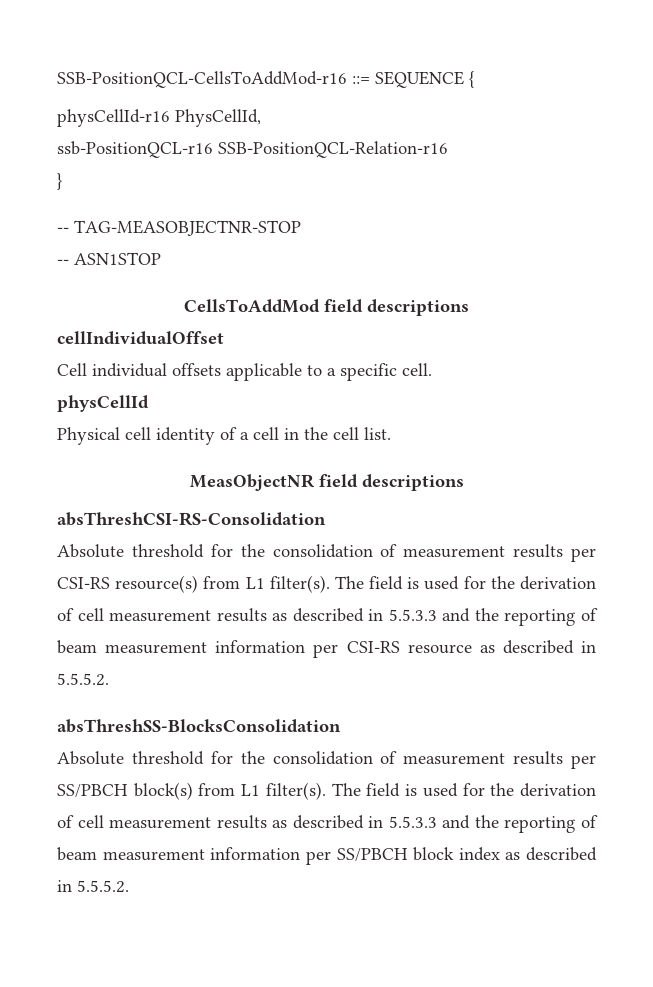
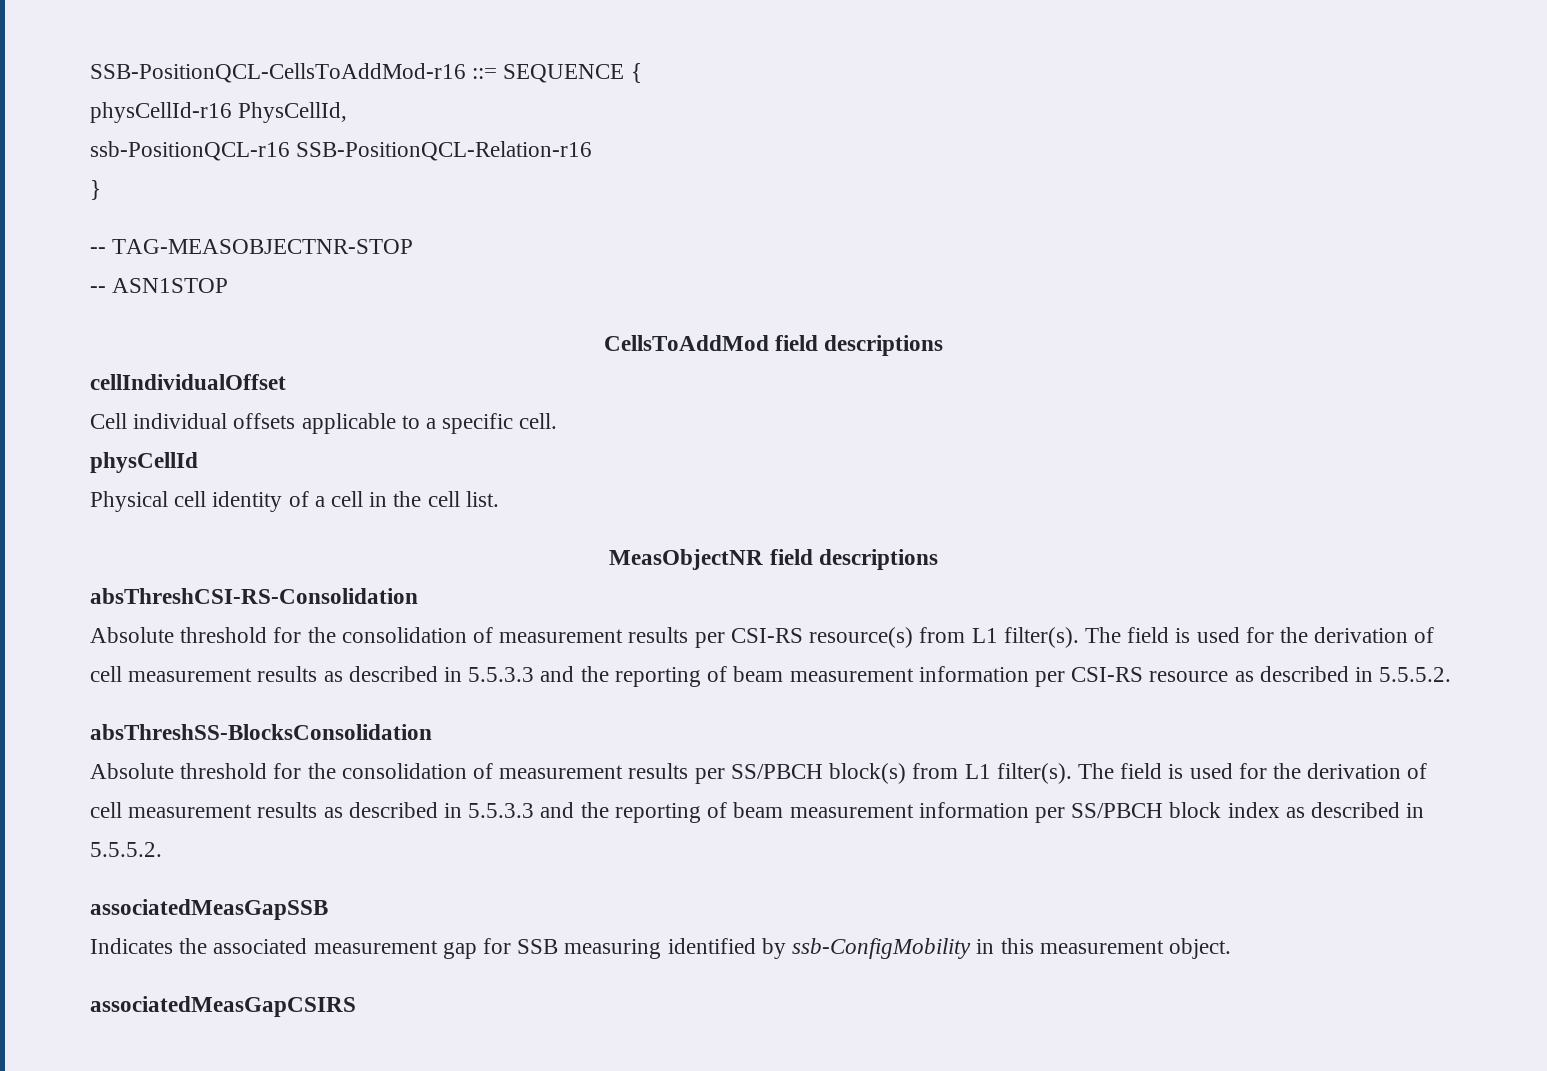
(129, 886) none -> [90,899,328,920] [90,938,1231,959] [90,996,356,1017] // associatedMeasGapSSB // Indicates the associated measurement gap for SSB measuring identified by ssb-ConfigMobility in this measurement object. // associatedMeasGapCSIRS

